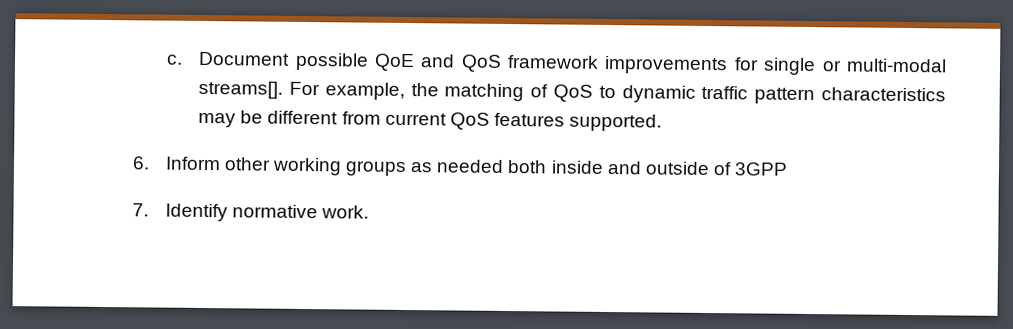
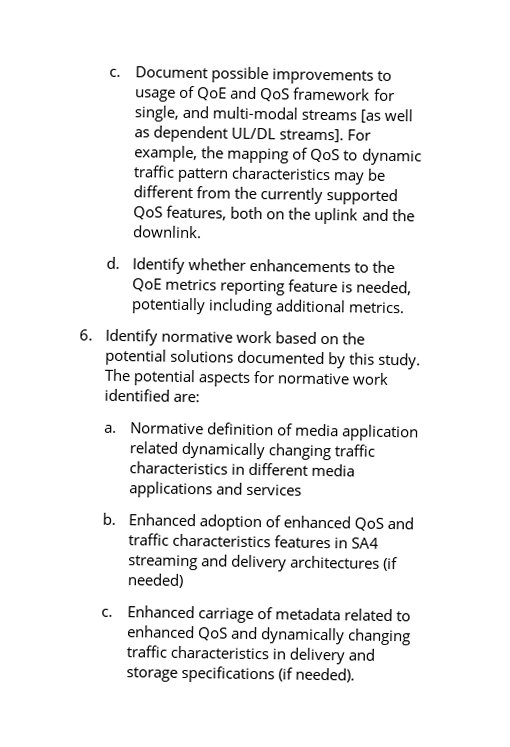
[373,53,947,76] [198,80,284,99] QoE and QoS framework improvements for single or multi-modal streams[]. -> [272,68,393,85] [135,85,395,102] [134,105,414,123] [134,125,345,143] improvements to usage of QoE and QoS framework for single, and multi-modal streams [as well as dependent UL/DL streams].
[444,83,525,102] matching -> [227,147,290,164] mapping
[384,112,663,132] [132,156,789,177] [132,203,369,222] current QoS features supported. // 6. Inform other working groups as needed both inside and outside of 3GPP // 7. Identify normative work. -> [234,186,399,206] [133,205,415,225] [133,225,203,239] [106,256,396,274] [132,278,413,296] [131,297,406,316] [79,328,366,346] [105,348,422,370] [104,368,390,387] [104,388,201,403] [104,422,420,442] [129,441,376,461] [129,461,356,477] [129,481,303,499] [102,512,415,532] [128,533,380,549] [128,554,399,572] [127,573,185,588] [101,605,412,624] [127,625,412,646] [126,645,376,665] [126,665,356,684] the currently supported QoS features, both on the uplink and the downlink. // d. Identify whether enhancements to the QoE metrics reporting feature is needed, potentially including additional metrics. // 6. Identify normative work based on the potential solutions documented by this study. The potential aspects for normative work identified are: // a. Normative definition of media application related dynamically changing traffic characteristics in different media applications and services // b. Enhanced adoption of enhanced QoS and traffic characteristics features in SA4 streaming and delivery architectures (if needed) // c. Enhanced carriage of metadata related to enhanced QoS and dynamically changing traffic characteristics in delivery and storage specifications (if needed).

